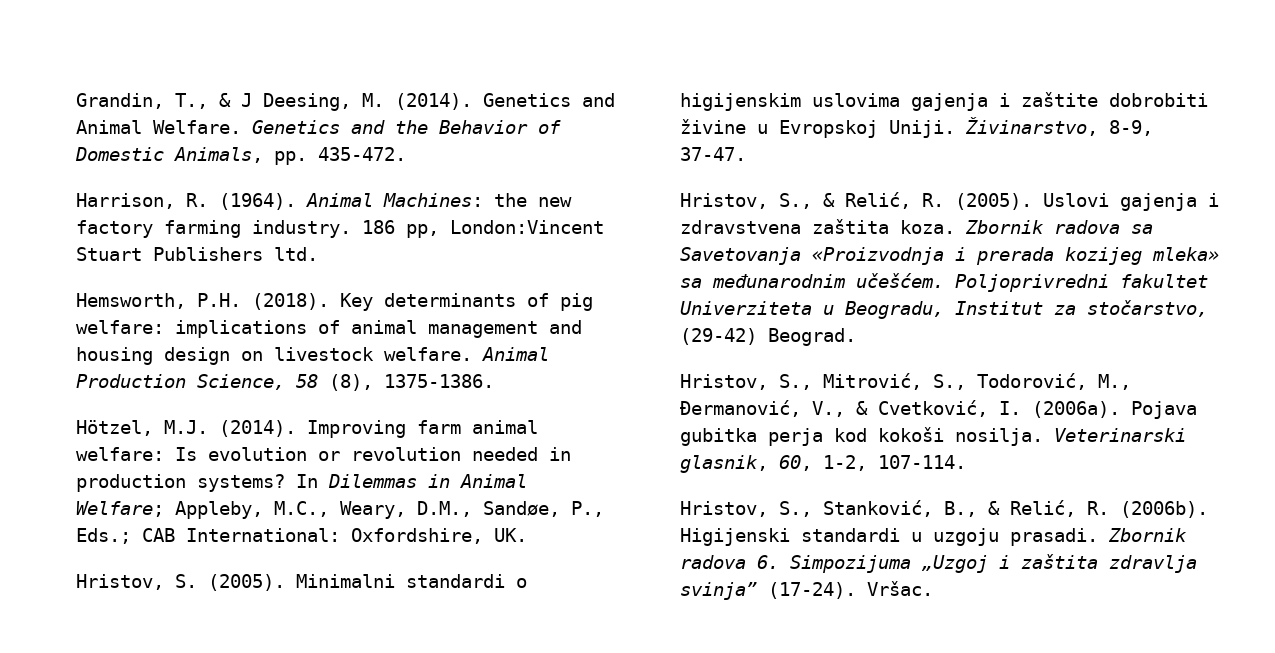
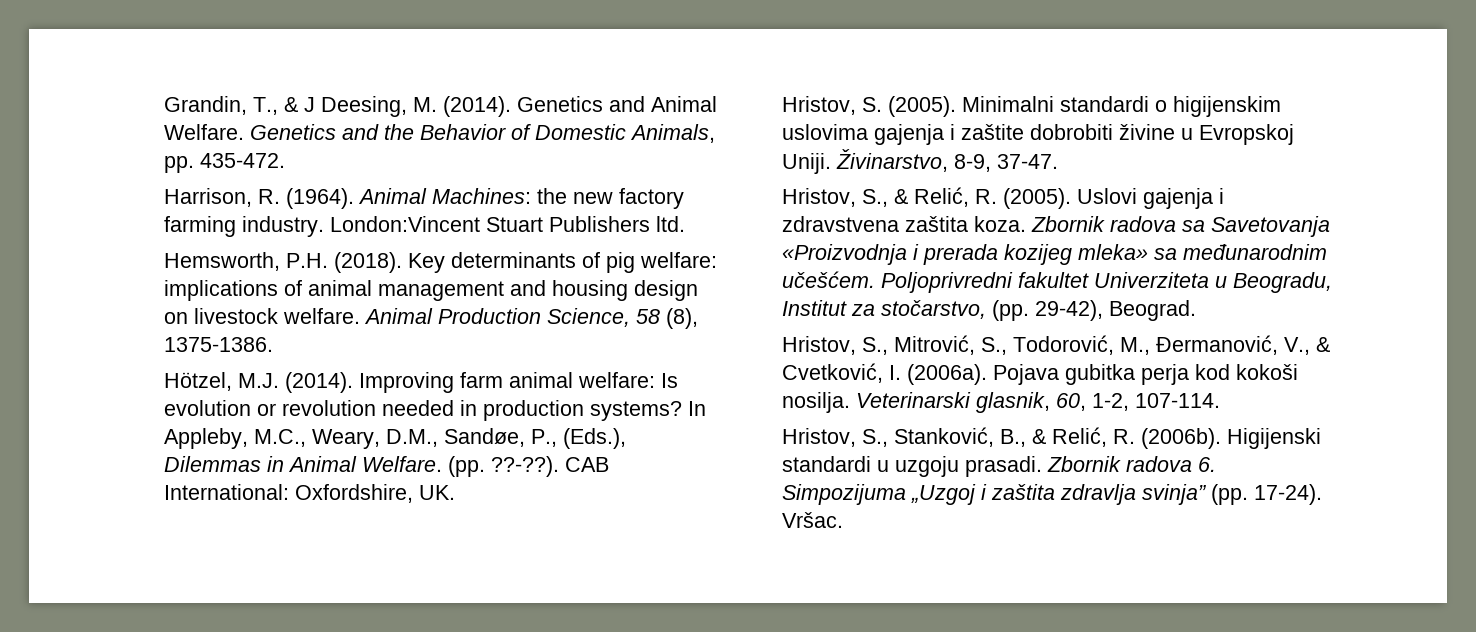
[361,220,439,238] 186 pp, -> (325, 226) none
[327,474,527,488] [75,501,164,517] Dilemmas in Animal Welfare; -> (707, 408) none
[75,528,131,544] Eds.; -> [563,428,627,449] [164,456,560,477] (Eds.), Dilemmas in Animal Welfare. (pp. ??-??).
[679,328,757,345] (29-42) -> [992,300,1104,321] (pp. 29-42),
[767,582,856,599] (17-24). -> [1211,484,1323,505] (pp. 17-24).

